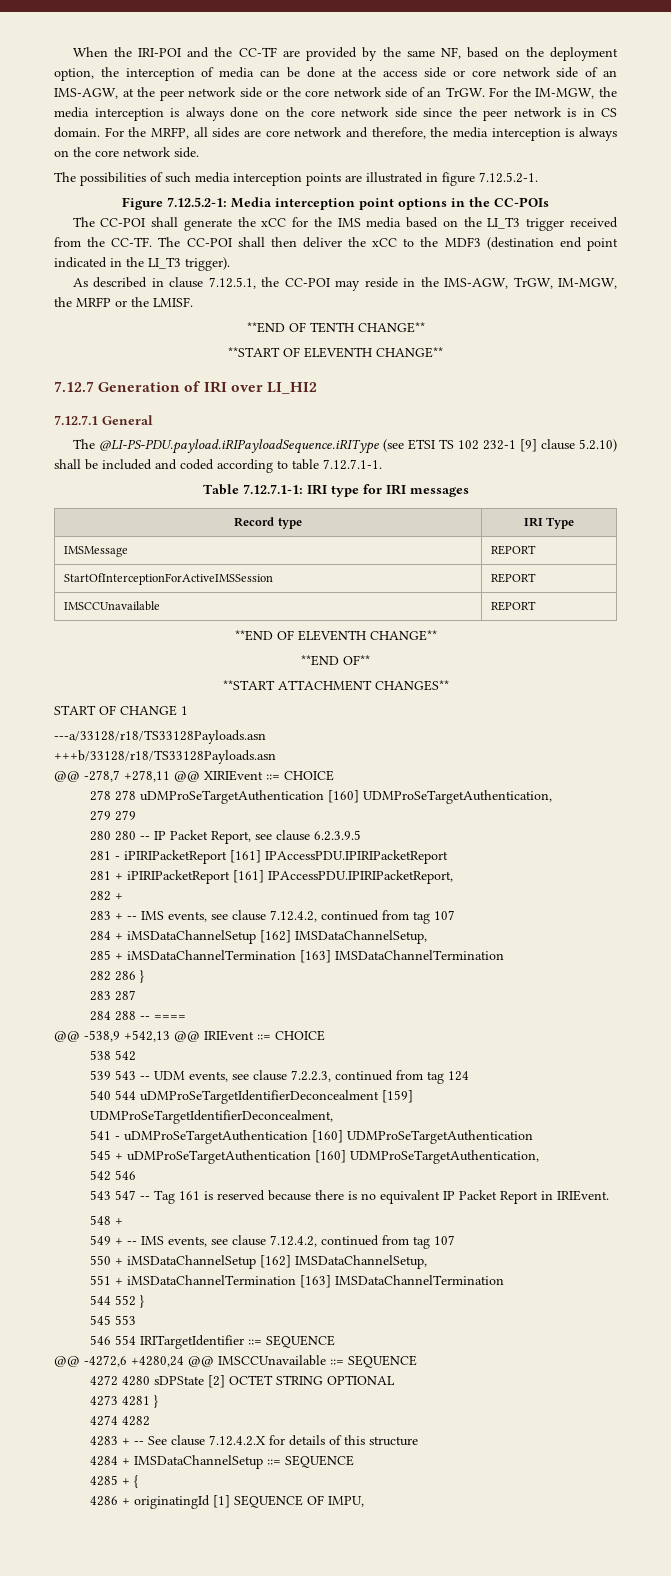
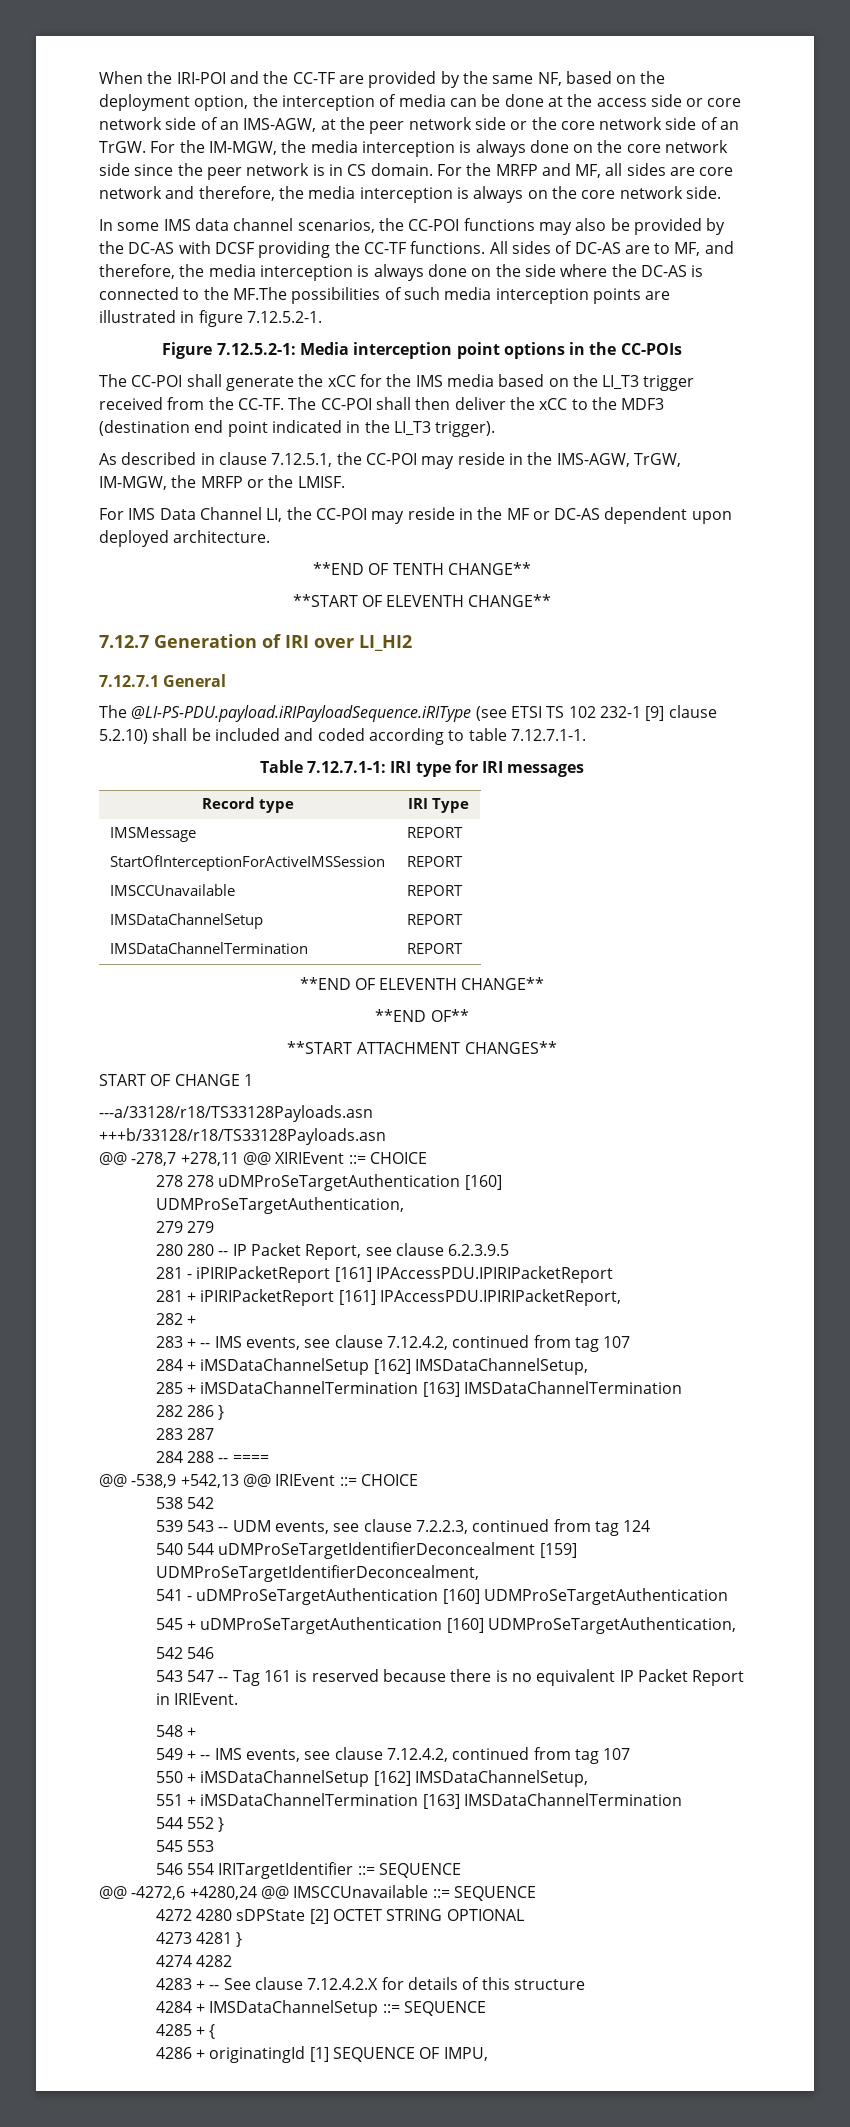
[151,127,189,139] MRFP, -> [495,163,602,178] MRFP and MF,
[54,172,76,182] The -> [99,218,726,235] [99,241,734,258] [99,264,704,281] [99,287,287,300] In some IMS data channel scenarios, the CC-POI functions may also be provided by the DC-AS with DCSF providing the CC-TF functions. All sides of DC-AS are to MF, and therefore, the media interception is always done on the side where the DC-AS is connected to the MF.The
(193, 302) none -> [99,507,732,524] [99,530,271,547] // For IMS Data Channel LI, the CC-POI may reside in the MF or DC-AS dependent upon deployed architecture.
(537, 606) none -> [109,913,263,929] [406,914,463,925] [109,942,308,954] [406,943,463,954] // IMSDataChannelSetup | REPORT // IMSDataChannelTermination | REPORT

